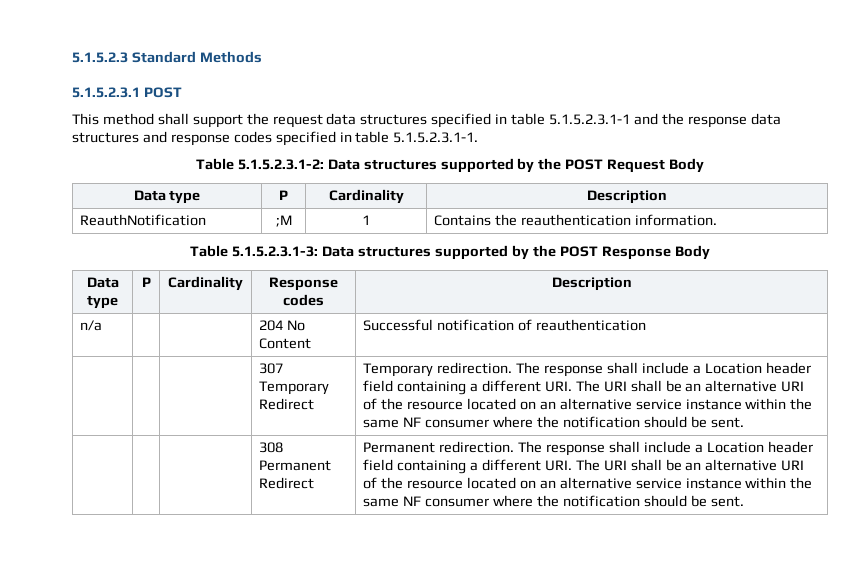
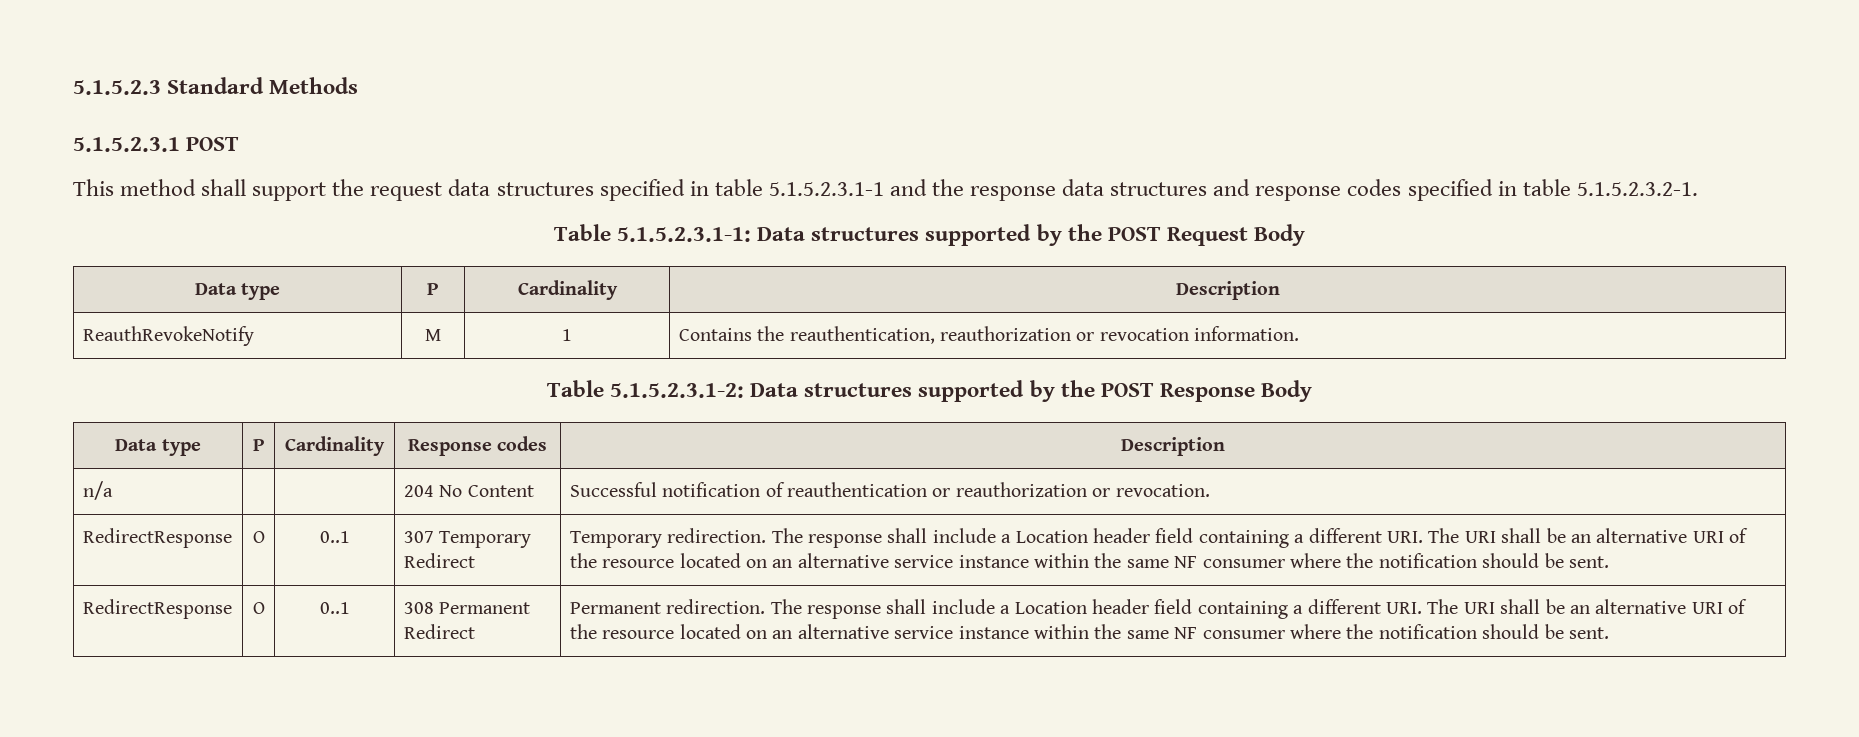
[393,132,479,143] [195,158,324,170] 5.1.5.2.3.1-1. // Table 5.1.5.2.3.1-2: -> [1576,182,1698,196] [554,224,752,242] 5.1.5.2.3.2-1. // Table 5.1.5.2.3.1-1:
[80,214,207,226] [275,215,292,227] ReauthNotification | ;M -> [82,326,254,346] [425,329,441,341] ReauthRevokeNotify | M
[521,214,632,226] reauthentication -> [789,326,1189,344] reauthentication, reauthorization or revocation
[232,246,319,257] 5.1.5.2.3.1-3: -> [610,383,745,398] 5.1.5.2.3.1-2:
(646, 325) // | | -> [932,482,1210,497] [82,528,232,548] [252,531,265,543] [319,531,350,543] or reauthorization or revocation. // RedirectResponse | O | 0..1
(744, 422) | | -> [82,599,232,619] [252,602,265,614] [319,602,350,614] RedirectResponse | O | 0..1

